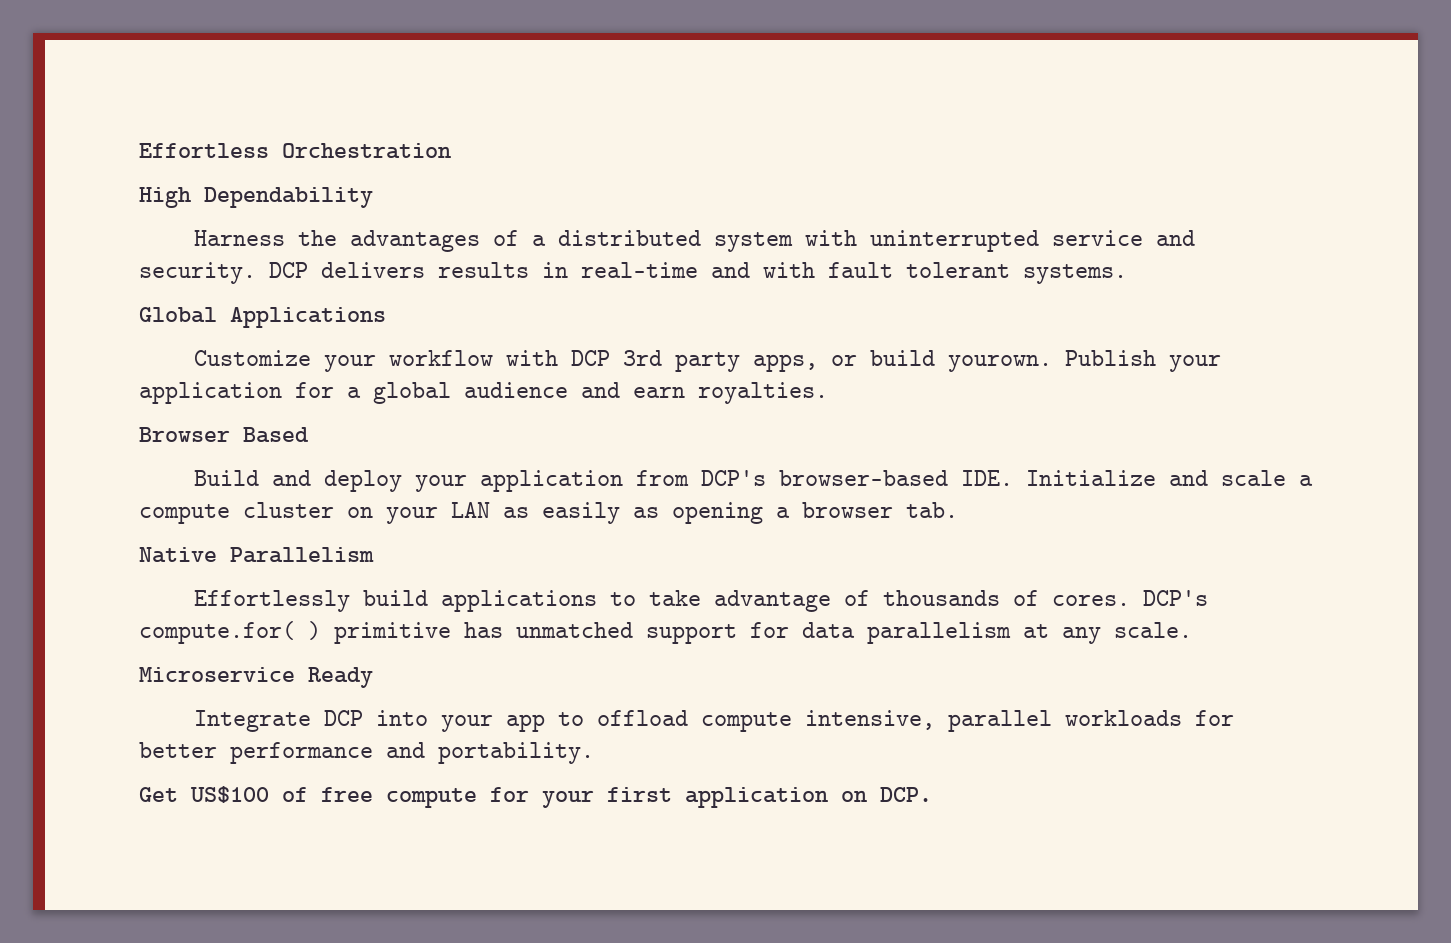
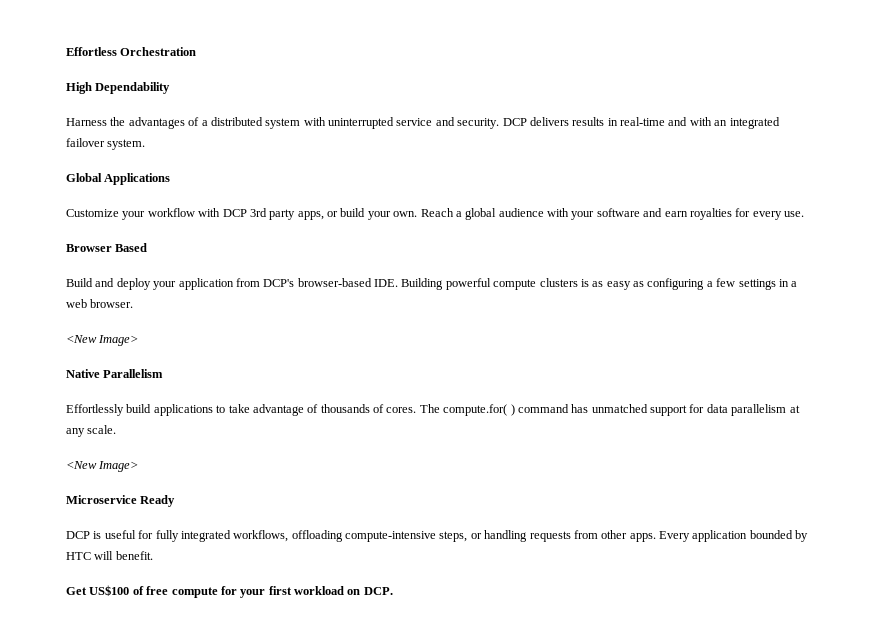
[828,262,1127,284] fault tolerant systems. -> [714,117,780,129] [66,138,146,150] an integrated failover system.
[947,350,1221,372] [139,382,828,404] yourown. Publish your application for a global audience and earn royalties. -> [367,208,804,220] your own. Reach a global audience with your software and earn royalties for every use.
[1025,470,1313,486] [139,502,958,524] Initialize and scale a compute cluster on your LAN as easily as opening a browser tab. -> [401,278,798,290] [66,299,134,308] [66,335,139,346] Building powerful compute clusters is as easy as configuring a few settings in a web browser. // <New Image>
[1142,590,1208,606] DCP's -> [419,404,440,413] The
[334,622,451,644] primitive -> [517,404,569,413] command
(1192, 630) none -> [66,461,139,472] // <New Image>
[193,710,1234,732] [139,742,594,764] Integrate DCP into your app to offload compute intensive, parallel workloads for better performance and portability. -> [66,530,809,542] [66,551,153,560] DCP is useful for fully integrated workflows, offloading compute-intensive steps, or handling requests from other apps. Every application bounded by HTC will benefit.
[685,787,828,808] application -> [294,586,344,595] workload

